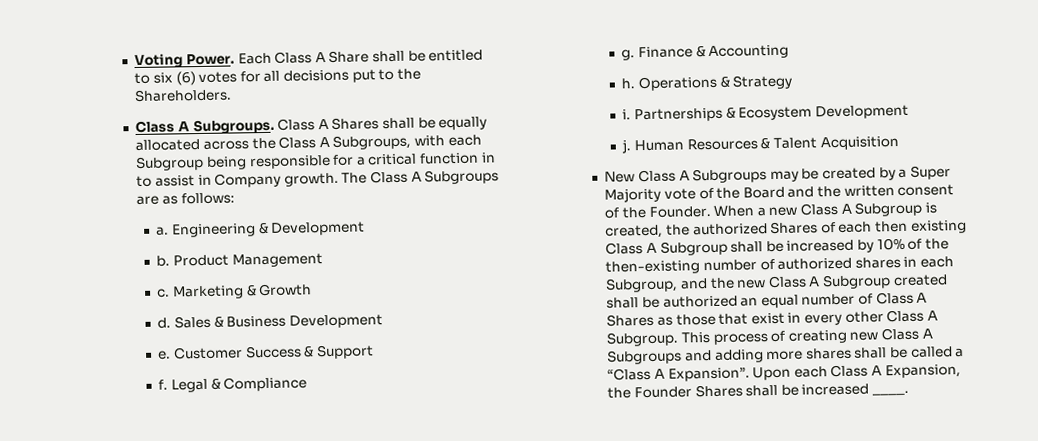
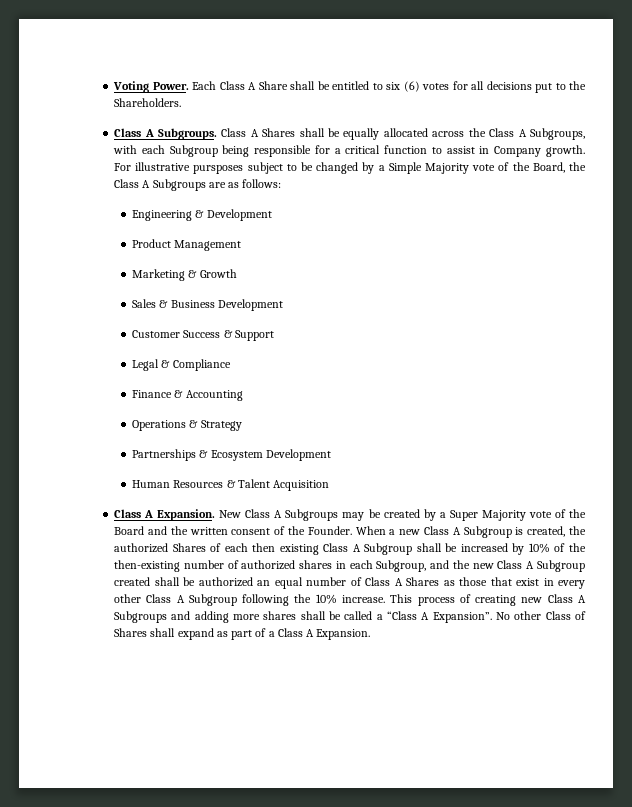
[480,152,496,163] in -> (428, 149) none
[341,172,368,184] The -> [114,162,586,174] For illustrative pursposes subject to be changed by a Simple Majority vote of the Board, the
[156,226,170,236] a. -> (282, 183) none
[156,255,171,267] b. -> (272, 215) none
[157,288,171,298] c. -> (242, 245) none
[157,317,172,329] d. -> (237, 273) none
[158,350,172,360] e. -> (283, 305) none
[158,379,169,390] f. -> (274, 335) none
[621,49,636,61] g. -> (231, 365) none
[621,78,636,89] h. -> (243, 395) none
[622,109,632,120] i. -> (242, 425) none
[621,139,632,154] j. -> (331, 455) none
(899, 143) none -> [114,509,216,521] Class A Expansion.
[606,331,679,347] Subgroup. -> [188,594,386,606] Subgroup following the 10% increase.
[752,364,961,381] [607,383,910,399] Upon each Class A Expansion, the Founder Shares shall be increased ____. -> [496,611,587,620] [114,628,371,640] No other Class of Shares shall expand as part of a Class A Expansion.

